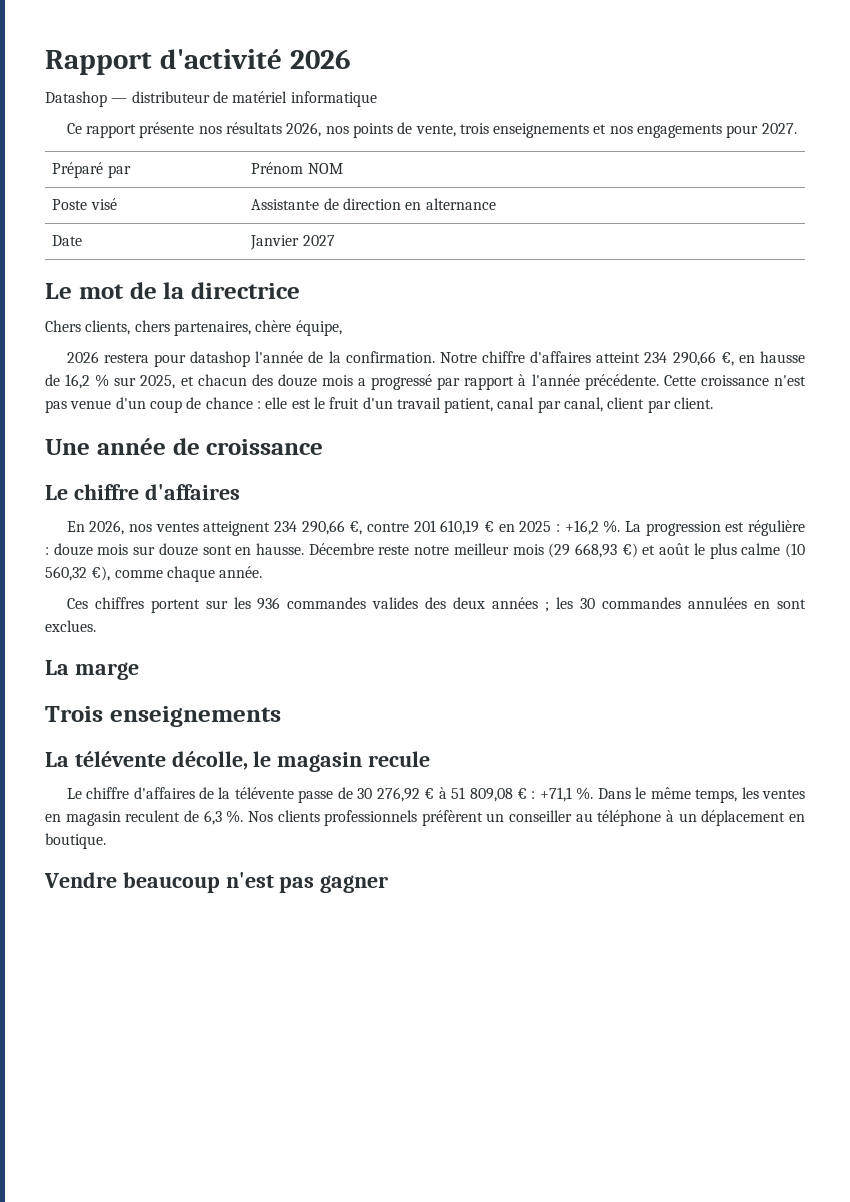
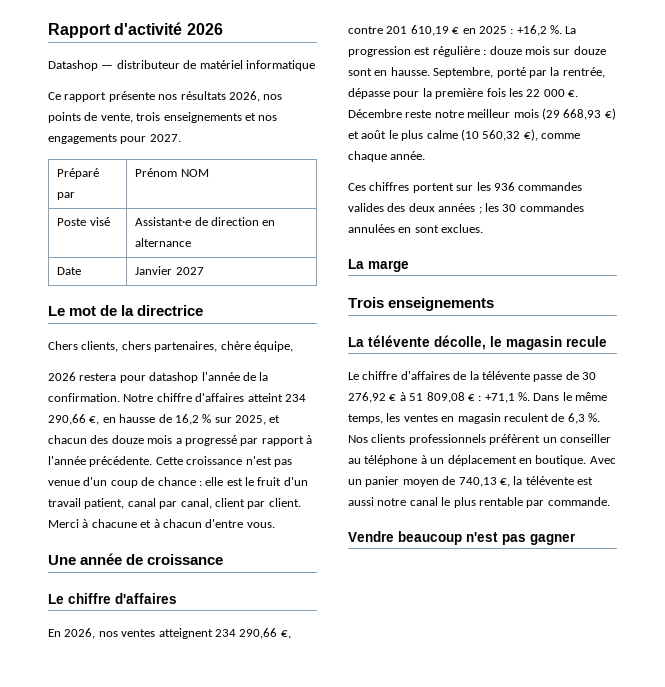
(714, 403) none -> [48,519,275,528] Merci à chacune et à chacun d'entre vous.
(304, 549) none -> [433,67,605,78] [348,88,578,99] Septembre, porté par la rentrée, dépasse pour la première fois les 22 000 €.
(106, 841) none -> [589,456,616,464] [348,476,593,487] [348,497,610,508] Avec un panier moyen de 740,13 €, la télévente est aussi notre canal le plus rentable par commande.

